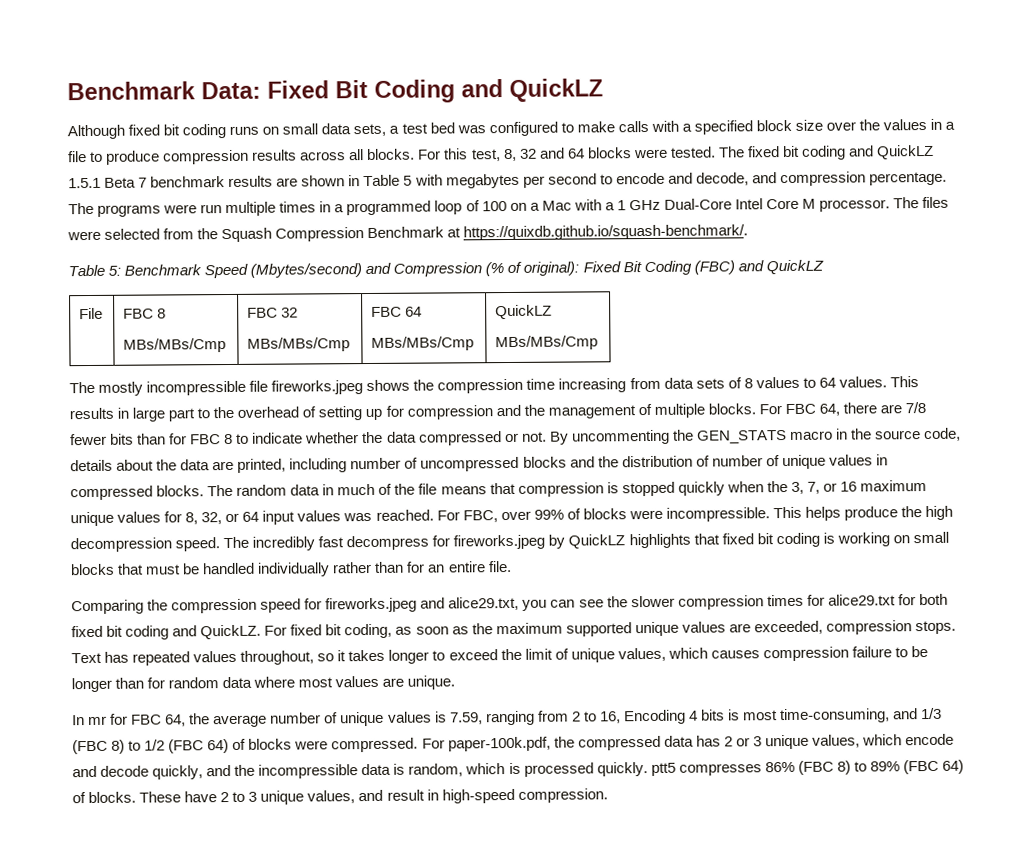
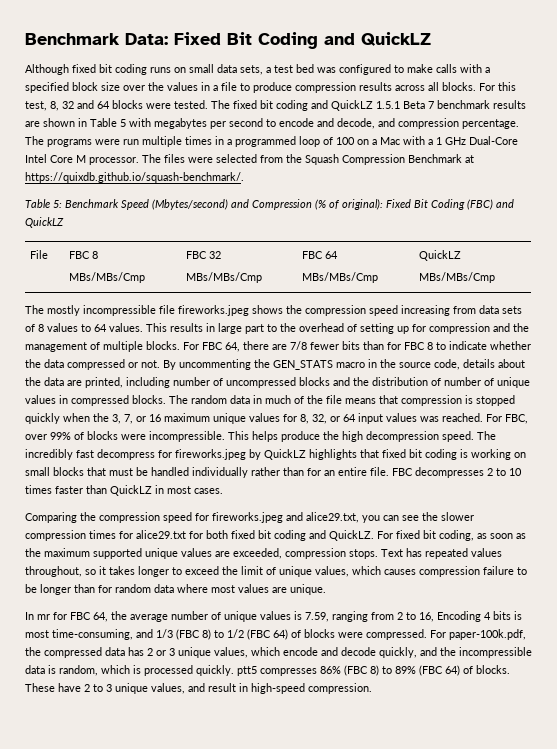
[526,378,556,390] time -> [369,305,398,316] speed
(512, 566) none -> [392,467,522,478] [25,485,223,496] FBC decompresses 2 to 10 times faster than QuickLZ in most cases.

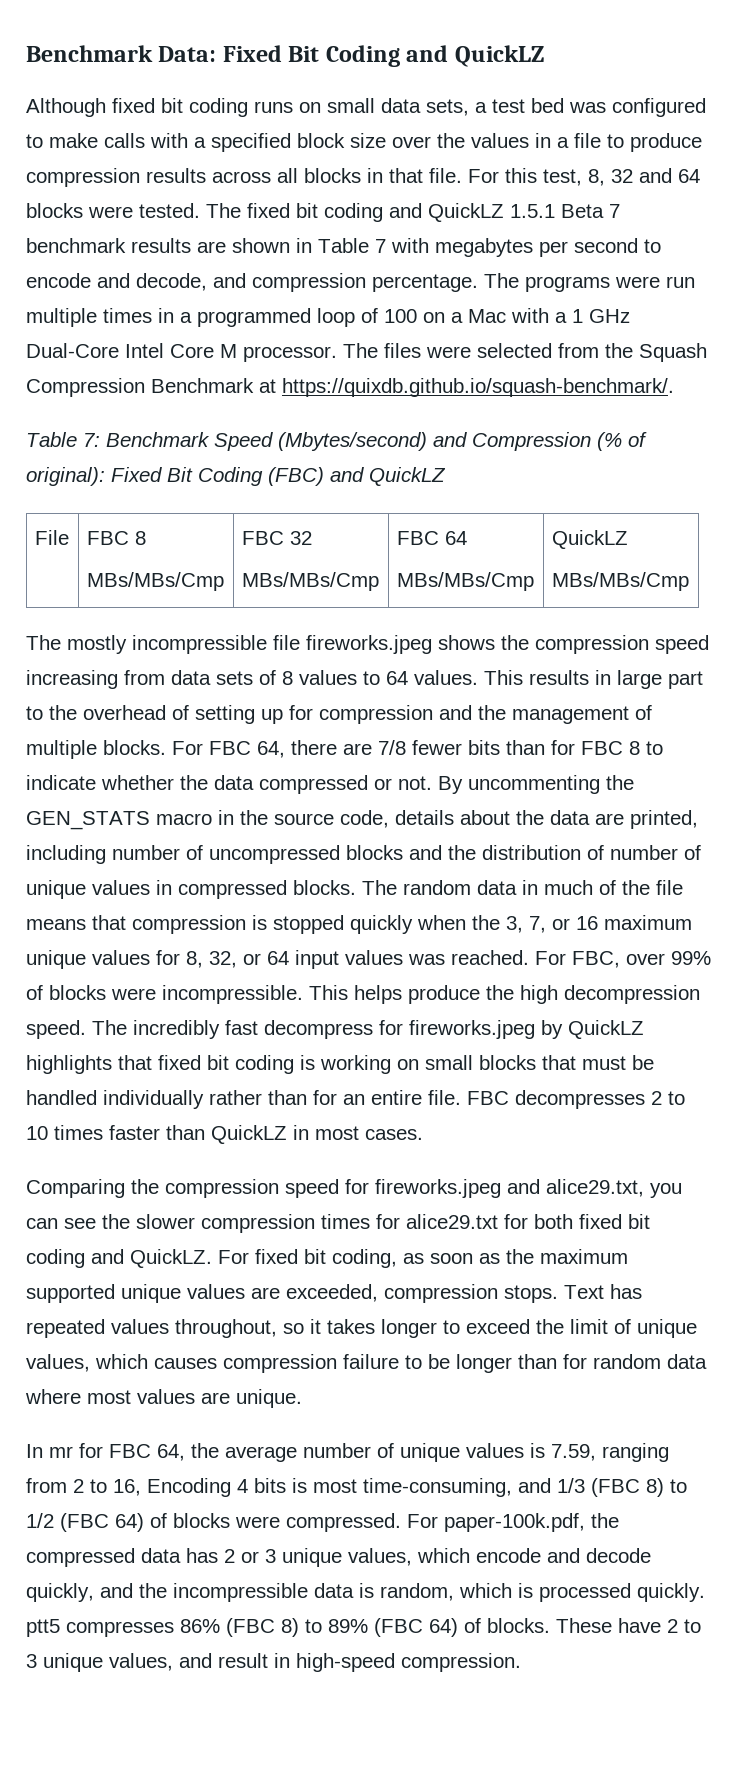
[442,82,476,91] blocks. -> [304,168,462,183] blocks in that file.
[120,119,126,127] 5 -> [375,239,386,253] 7
[53,200,62,208] 5: -> [83,433,100,447] 7:

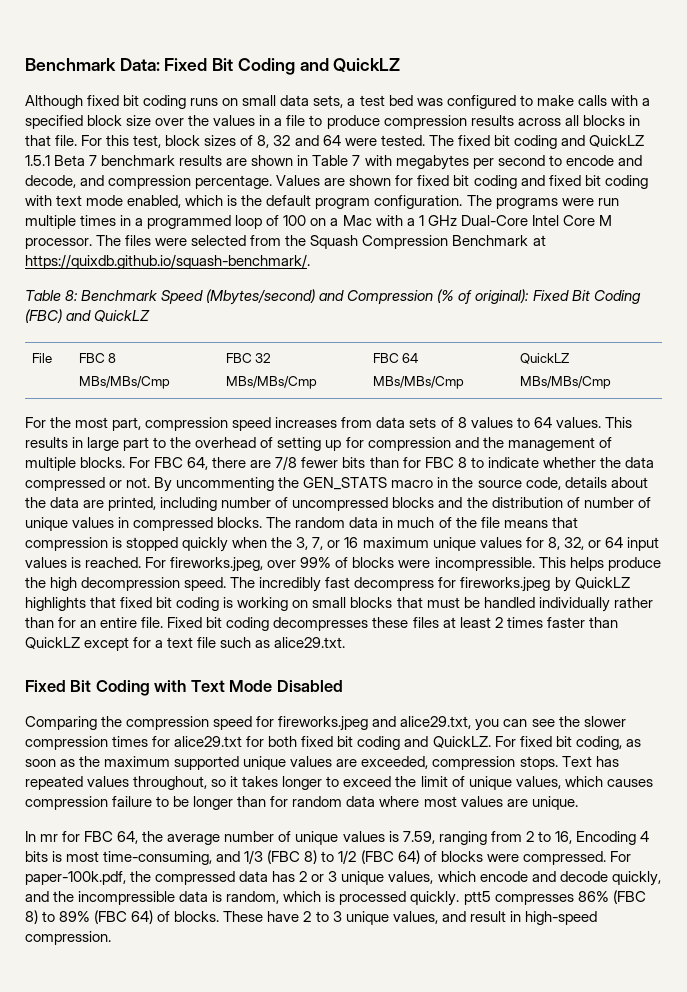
(582, 177) none -> [165,135,254,146] block sizes of
[26,203,83,218] blocks -> (341, 140) none
(478, 283) none -> [276,175,648,189] [25,195,463,209] Values are shown for fixed bit coding and fixed bit coding with text mode enabled, which is the default program configuration.
[83,433,100,447] 7: -> [65,290,79,301] 8:
[26,635,709,654] [26,670,118,689] The mostly incompressible file fireworks.jpeg shows the compression speed increasing -> [25,417,338,431] For the most part, compression speed increases
[408,954,445,965] was -> [71,557,82,568] is
[572,951,620,968] FBC, -> [170,557,264,572] fireworks.jpeg,
[467,1090,685,1109] [26,1125,423,1144] FBC decompresses 2 to 10 times faster than QuickLZ in most cases. -> [167,617,618,631] [25,637,346,651] [25,680,343,696] Fixed bit coding decompresses these files at least 2 times faster than QuickLZ except for a text file such as alice29.txt. // Fixed Bit Coding with Text Mode Disabled

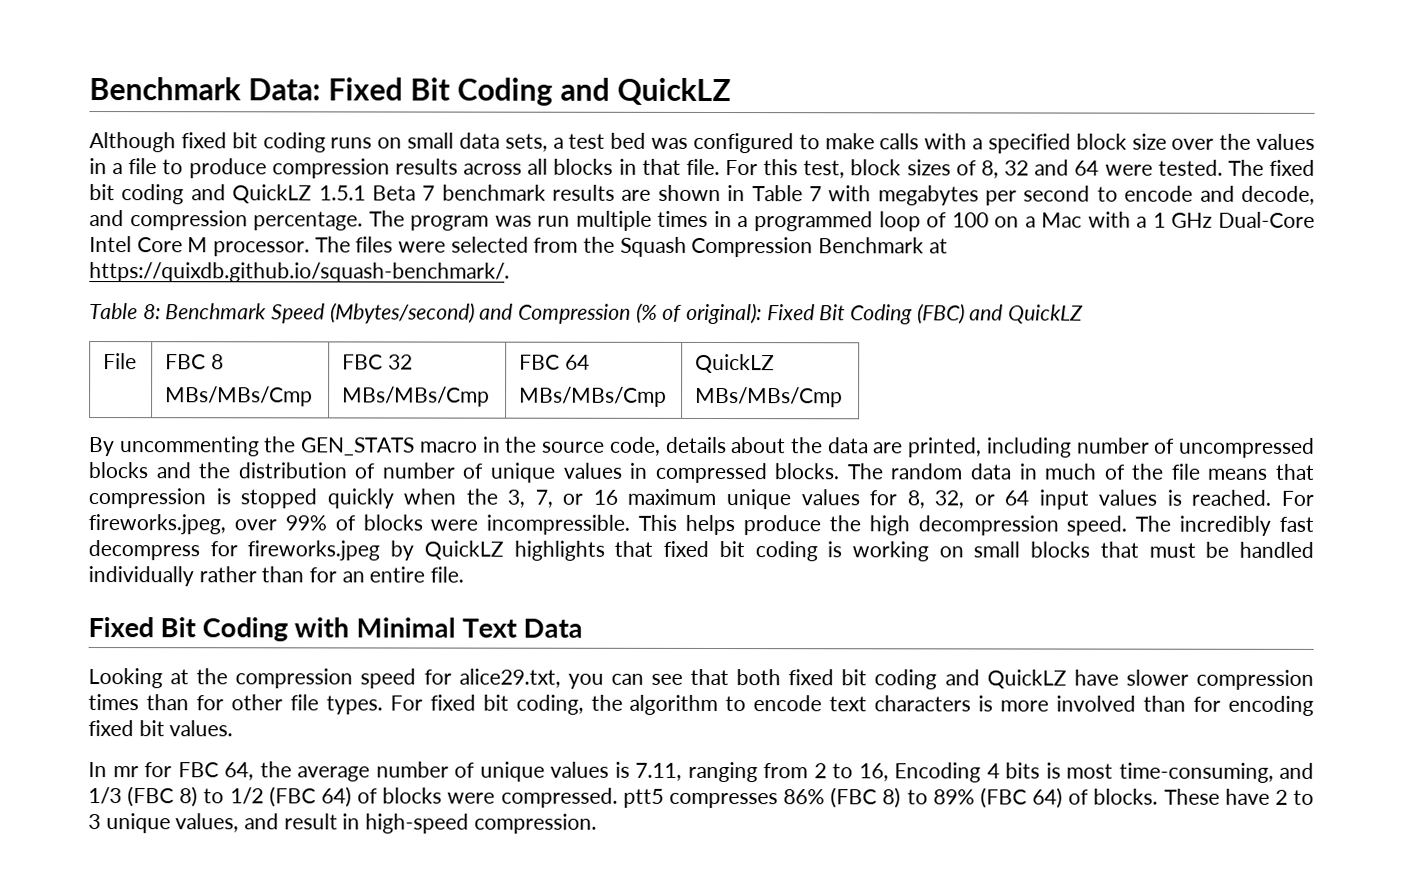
[276,175,648,189] [25,195,594,209] Values are shown for fixed bit coding and fixed bit coding with text mode enabled, which is the default program configuration. The programs were -> [368,210,532,231] The program was
[25,417,632,431] [25,437,612,451] [25,456,654,471] [25,477,151,491] For the most part, compression speed increases from data sets of 8 values to 64 values. This results in large part to the overhead of setting up for compression and the management of multiple blocks. For FBC 64, there are 7/8 fewer bits than for FBC 8 to indicate whether the data compressed or not. -> (844, 397) none
[167,617,618,631] [25,637,346,651] Fixed bit coding decompresses these files at least 2 times faster than QuickLZ except for a text file such as alice29.txt. -> (465, 574) none
[190,680,343,692] [25,716,97,730] Text Mode Disabled // Comparing -> [355,617,583,638] [88,668,190,689] Minimal Text Data // Looking at
[278,716,397,731] fireworks.jpeg and -> (452, 677) none
[558,716,626,727] [25,736,265,750] the slower compression times for alice29.txt for -> [690,668,730,686] that
[432,736,641,750] [25,756,619,770] [25,776,653,790] [25,796,578,810] QuickLZ. For fixed bit coding, as soon as the maximum supported unique values are exceeded, compression stops. Text has repeated values throughout, so it takes longer to exceed the limit of unique values, which causes compression failure to be longer than for random data where most values are unique. -> [986,669,1314,690] [88,694,1315,716] [88,720,234,737] QuickLZ have slower compression times than for other file types. For fixed bit coding, the algorithm to encode text characters is more involved than for encoding fixed bit values.
[402,831,435,844] 7.59, -> [635,762,682,781] 7.11,
[609,851,631,862] [25,871,661,886] [25,891,460,906] For paper-100k.pdf, the compressed data has 2 or 3 unique values, which encode and decode quickly, and the incompressible data is random, which is processed quickly. -> (618, 797) none

